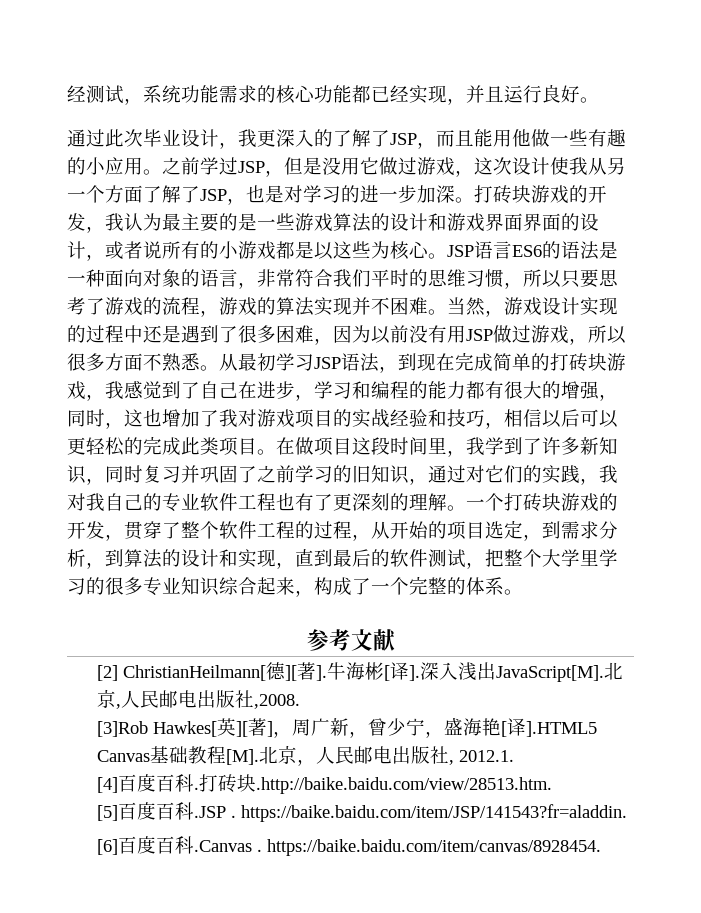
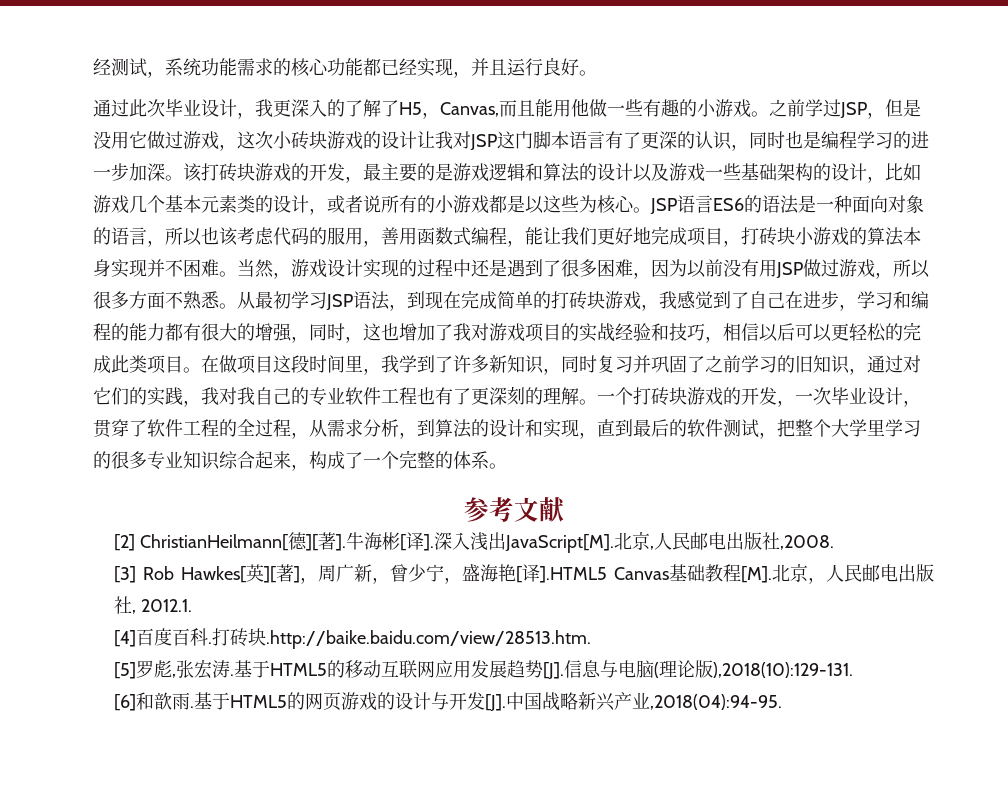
[390,133,436,149] JSP， -> [399,102,499,119] H5，Canvas,
[105,157,143,175] 应用 -> [715,99,751,118] 游戏
[512,157,626,175] [67,185,303,205] 设计使我从另一个方面了解了JSP，也是对 -> [273,131,857,151] 小砖块游戏的设计让我对JSP这门脚本语言有了更深的认识，同时也是编程
[474,185,607,204] [67,213,162,233] 打砖块游戏的开发，我认为 -> [183,163,363,183] 该打砖块游戏的开发，
[257,213,561,232] 一些游戏算法的设计和游戏界面界面 -> [453,163,921,183] [93,195,255,214] 游戏逻辑和算法的设计以及游戏一些基础架构的设计，比如游戏几个基本元素类
[257,269,618,289] [67,297,219,317] 非常符合我们平时的思维习惯，所以只要思考了游戏的流程， -> [165,226,814,247] 所以也该考虑代码的服用，善用函数式编程，能让我们更好地完成项目，打砖块小
(314, 306) none -> [903,227,921,245] [93,259,111,277] 本身
[124,521,219,540] 贯穿了整个 -> [795,387,921,407] [93,419,147,438] 一次毕业设计，贯穿了
(314, 530) none -> [237,419,255,436] 全
[390,520,561,541] 开始的项目选定，到 -> (327, 428) none
[96,721,148,737] [3]Rob -> [114,566,175,583] [3] Rob
[117,802,627,822] [96,836,601,856] 百度百科.JSP . https://baike.baidu.com/item/JSP/141543?fr=aladdin. // [6]百度百科.Canvas . https://baike.baidu.com/item/canvas/8928454. -> [136,660,854,680] [114,692,783,712] 罗彪,张宏涛.基于HTML5的移动互联网应用发展趋势[J].信息与电脑(理论版),2018(10):129-131. // [6]和歆雨.基于HTML5的网页游戏的设计与开发[J].中国战略新兴产业,2018(04):94-95.

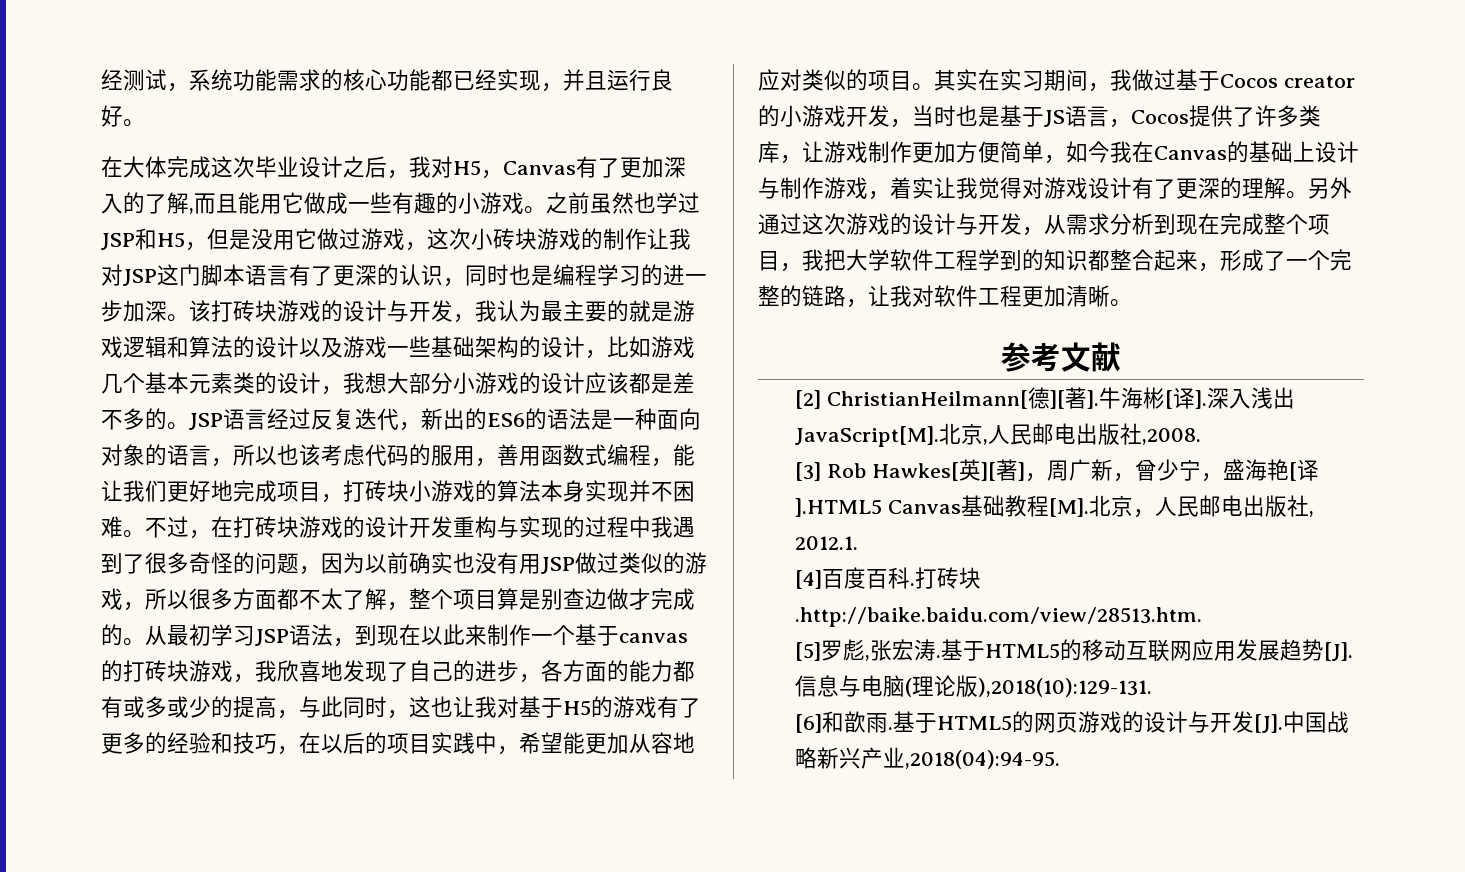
[93,99,499,119] 通过此次毕业设计，我更深入的了解了H5，Canvas, -> [101,156,686,179] [101,192,194,214] 在大体完成这次毕业设计之后，我对H5，Canvas有了更加深入的了解,
[571,99,607,117] 他做 -> [282,192,348,214] 它做成
(805, 108) none -> [590,192,656,214] 虽然也
(867, 110) none -> [135,228,185,250] 和H5
[381,131,417,149] 设计 -> [603,228,647,250] 制作
[309,163,363,183] 开发， -> [343,300,541,323] 设计与开发，我认为
(435, 172) none -> [629,300,651,322] 就
[327,195,713,215] 或者说所有的小游戏都是以这些为核心。JSP语言 -> [343,372,695,394] [101,408,487,431] 我想大部分小游戏的设计应该都是差不多的。JSP语言经过反复迭代，新出的
[237,259,363,279] 当然，游戏设计 -> [145,516,519,539] 不过，在打砖块游戏的设计开发重构与
[471,259,507,277] 还是 -> [651,516,673,538] 我
[597,259,633,277] 困难 -> [189,552,299,574] 奇怪的问题
(723, 268) none -> [409,552,475,574] 确实也
(839, 268) none -> [619,552,685,574] 类似的
[165,291,220,310] 不熟悉 -> [277,588,695,611] [101,624,123,646] 都不太了解，整个项目算是别查边做才完成的
[461,290,929,311] [93,322,921,343] [93,355,921,375] [93,386,525,407] 完成简单的打砖块游戏，我感觉到了自己在进步，学习和编程的能力都有很大的增强，同时，这也增加了我对游戏项目的实战经验和技巧，相信以后可以更轻松的完成此类项目。在做项目这段时间里，我学到了许多新知识，同时复习并巩固了之前学习的旧知识，通过对它们的实践，我对我自己的专业软件工程也有了更深刻 -> [421,624,688,646] [101,660,695,683] [101,696,701,719] [101,732,695,755] [758,69,1355,92] [758,105,1321,128] [758,141,1359,164] [758,177,1220,200] 以此来制作一个基于canvas的打砖块游戏，我欣喜地发现了自己的进步，各方面的能力都有或多或少的提高，与此同时，这也让我对基于H5的游戏有了更多的经验和技巧，在以后的项目实践中，希望能更加从容地应对类似的项目。其实在实习期间，我做过基于Cocos creator的小游戏开发，当时也是基于JS语言，Cocos提供了许多类库，让游戏制作更加方便简单，如今我在Canvas的基础上设计与制作游戏，着实让我觉得对游戏设计有了更深
[597,387,921,407] [93,419,921,439] [93,451,238,470] 一个打砖块游戏的开发，一次毕业设计，贯穿了软件工程的全过程，从需求分析，到算法的设计和实现，直到最后的软件测试，把整个大学里学习的很多专业知识综 -> [1308,177,1352,199] [758,213,1330,236] [758,249,1132,272] 另外通过这次游戏的设计与开发，从需求分析到现在完成整个项目，我把大学软件工程学到的知识都整
[309,451,327,469] 构 -> [1220,249,1242,271] 形
[453,451,489,469] 体系 -> [802,285,1110,308] 链路，让我对软件工程更加清晰

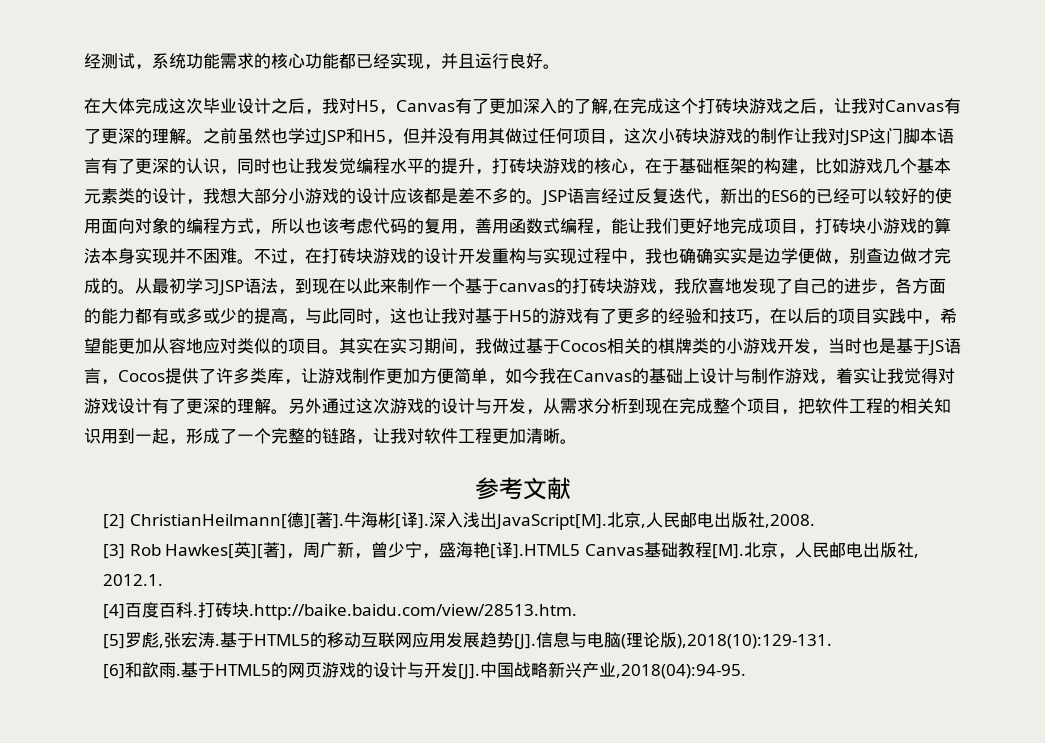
[194,192,524,214] 而且能用它做成一些有趣的小游戏 -> [613,98,961,115] [84,128,186,144] 在完成这个打砖块游戏之后，让我对Canvas有了更深的理解
[229,228,405,250] 是没用它做过游戏 -> [420,128,607,144] 并没有用其做过任何项目
[531,264,707,286] [101,300,695,323] [101,336,585,358] 是编程学习的进一步加深。该打砖块游戏的设计与开发，我认为最主要的就是游戏逻辑和算法的设计以及游戏一些基础架构的设计 -> [288,158,798,175] 让我发觉编程水平的提升，打砖块游戏的核心，在于基础框架的构建
[547,408,657,430] 语法是一种 -> [816,188,952,204] [84,219,101,234] 已经可以较好的使用
[167,445,211,466] 语言 -> [186,218,254,234] 编程方式
[431,445,453,466] 服 -> [424,218,441,234] 复
[563,516,695,538] [101,552,707,575] [101,588,541,611] 的过程中我遇到了很多奇怪的问题，因为以前确实也没有用JSP做过类似的游戏，所以很多方面都不太了解，整个项目算是 -> [577,248,849,265] 过程中，我也确确实实是边学便做，
[1283,75,1355,88] creator -> [607,338,709,354] 相关的棋牌类
[802,249,1198,271] 我把大学软件工程学到的知识都整合起来 -> [798,398,951,414] [84,428,169,444] 把软件工程的相关知识用到一起

